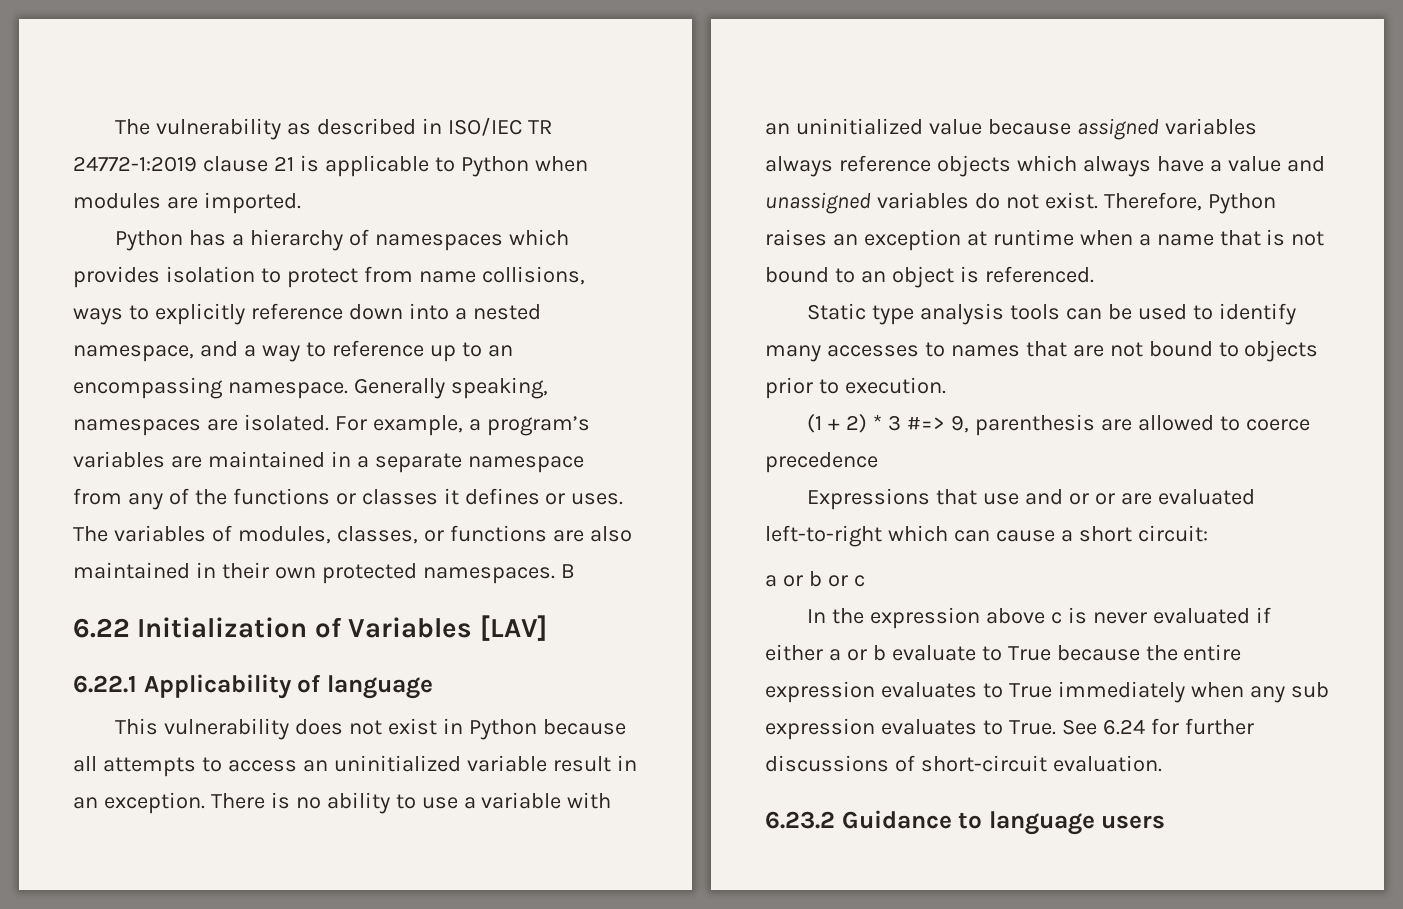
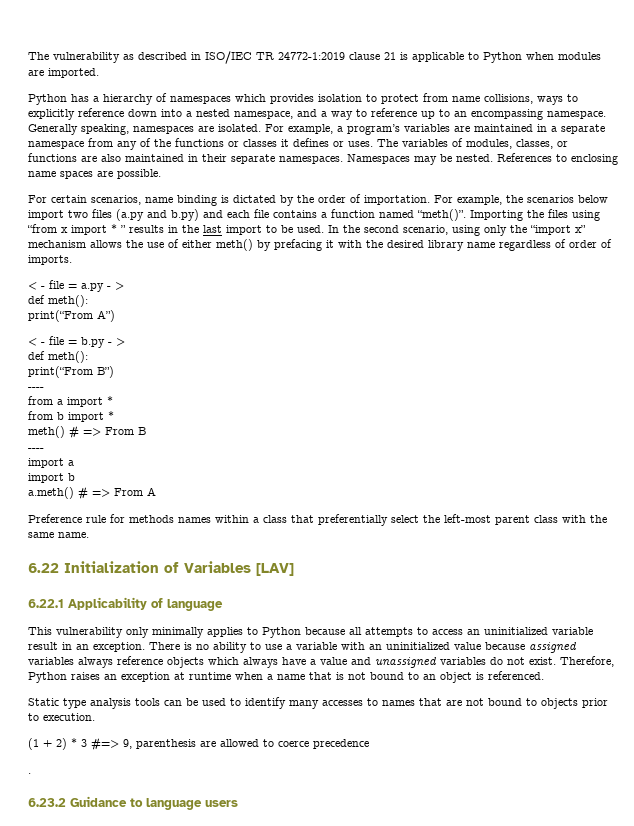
[274,563,575,584] own protected namespaces. B -> [231,153,618,165] [28,169,161,179] [28,194,608,206] [28,209,600,221] [27,224,586,236] [28,239,612,251] [28,255,72,265] [28,280,124,292] [28,295,88,307] [28,310,115,322] [28,336,125,348] [28,351,88,363] [28,366,114,378] [28,387,44,390] [28,396,113,407] [28,411,114,422] [28,425,146,439] [28,448,44,451] [28,458,74,468] [28,473,75,483] [28,486,156,500] [28,514,607,526] [28,532,89,538] separate namespaces. Namespaces may be nested. References to enclosing name spaces are possible. // For certain scenarios, name binding is dictated by the order of importation. For example, the scenarios below import two files (a.py and b.py) and each file contains a function named “meth()”. Importing the files using “from x import * ” results in the last import to be used. In the second scenario, using only the “import x” mechanism allows the use of either meth() by prefacing it with the desired library name regardless of order of imports. // < - file = a.py - > // def meth(): // print(“From A”) // < - file = b.py - > // def meth(): // print(“From B”) // ---- // from a import * // from b import * // meth() # => From B // ---- // import a // import b // a.meth() # => From A // Preference rule for methods names within a class that preferentially select the left-most parent class with the same name.
[295,718,464,735] does not exist in -> [126,627,258,638] only minimally applies to
[807,488,1256,510] [765,525,1208,547] [765,571,865,587] [807,607,1271,629] [765,644,1242,661] [765,681,1329,703] [765,718,1254,740] [765,755,1162,772] Expressions that use and or or are evaluated left-to-right which can cause a short circuit: // a or b or c // In the expression above c is never evaluated if either a or b evaluate to True because the entire expression evaluates to True immediately when any sub expression evaluates to True. See 6.24 for further discussions of short-circuit evaluation. -> [28,773,31,774] .

